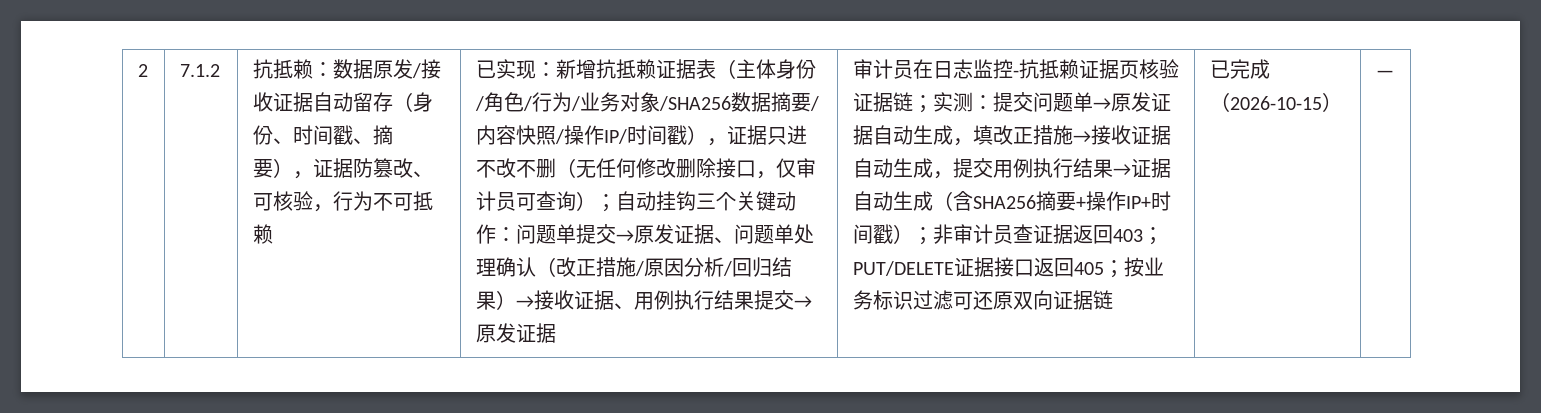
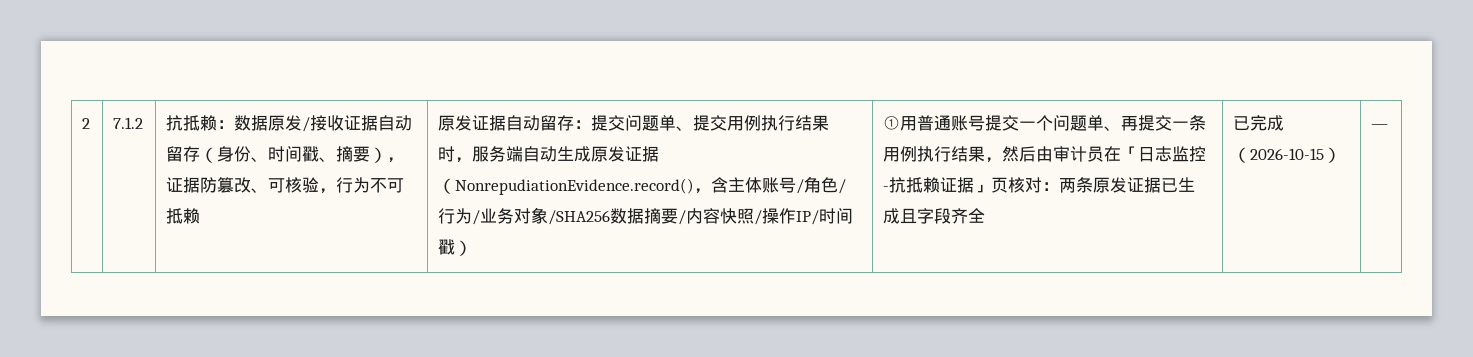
[475,59,816,79] 已实现：新增抗抵赖证据表（主体身份 -> [438,115,830,131] [438,146,660,163] [438,177,797,195] 原发证据自动留存：提交问题单、提交用例执行结果时，服务端自动生成原发证据（NonrepudiationEvidence.record()，含主体账号
[706,125,807,146] [475,158,816,179] [475,191,796,212] [475,224,814,244] [475,257,792,277] [475,290,812,310] [475,323,556,343] ，证据只进不改不删（无任何修改删除接口，仅审计员可查询）；自动挂钩三个关键动作：问题单提交→原发证据、问题单处理确认（改正措施/原因分析/回归结果）→接收证据、用例执行结果提交→原发证据 | -> [883,115,1207,131] [883,146,1054,163] | ①用普通账号提交一个问题单、再提交一条用例执行结果，然后由
(933, 69) none -> [1121,146,1139,160] 「
[1118,59,1179,79] [852,92,1171,113] [852,125,1171,146] [852,158,1171,179] [852,191,1171,211] [852,224,1163,245] [852,257,1164,278] [852,290,1113,310] 页核验证据链；实测：提交问题单→原发证据自动生成，填改正措施→接收证据自动生成，提交用例执行结果→证据自动生成（含SHA256摘要+操作IP+时间戳）；非审计员查证据返回403；PUT/DELETE证据接口返回405；按业务标识过滤可还原双向证据链 -> [974,177,1196,193] [883,208,986,224] 」页核对：两条原发证据已生成且字段齐全

